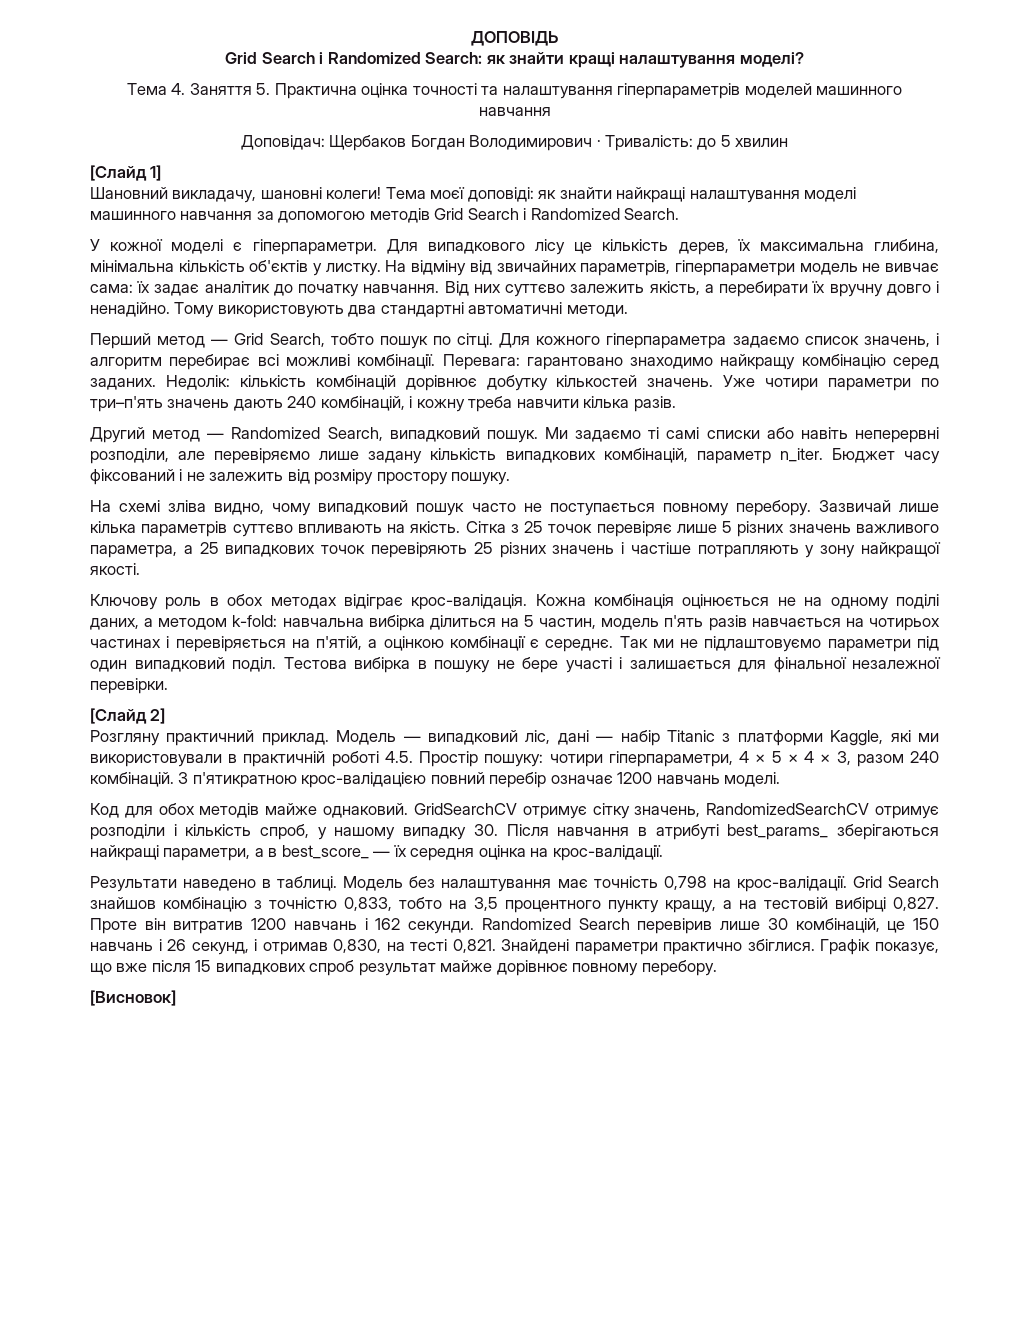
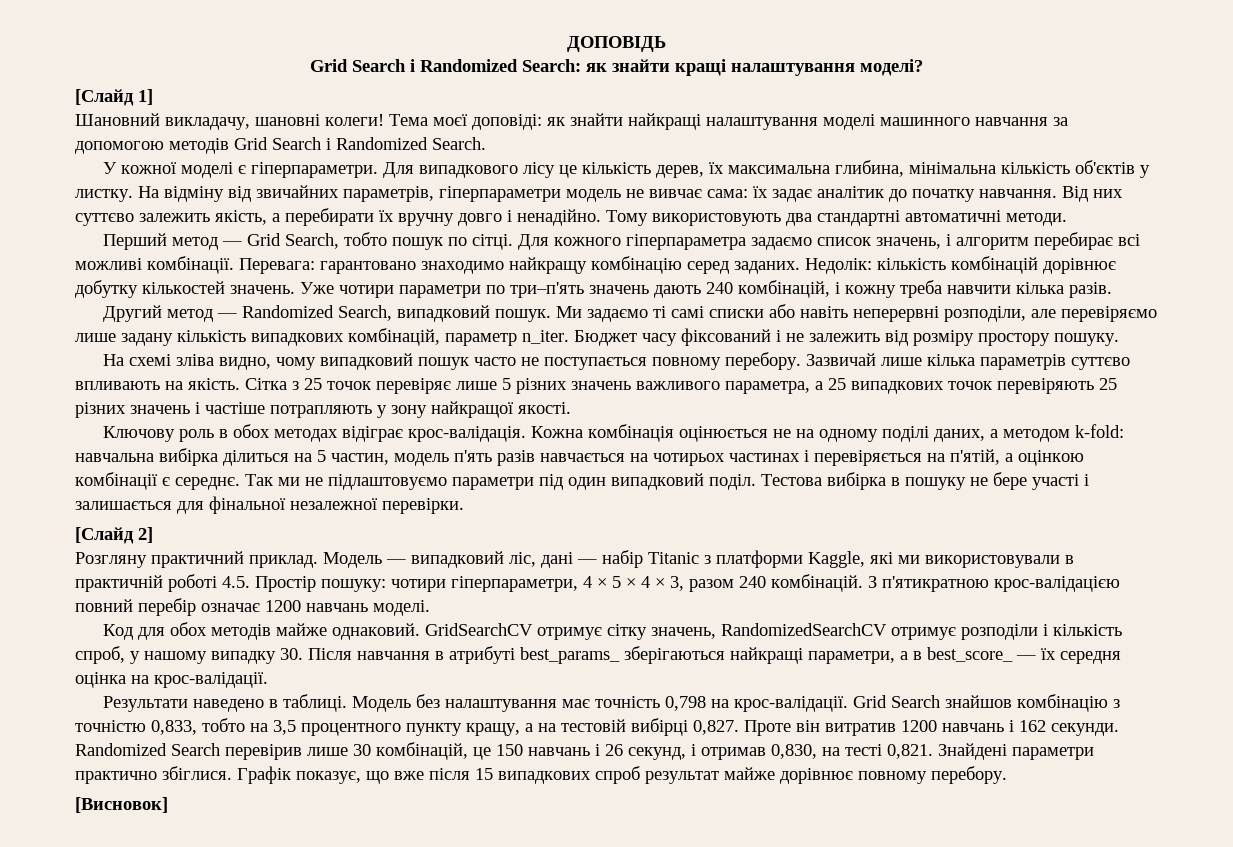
[126,83,903,99] [478,107,551,116] [240,135,789,151] // Тема 4. Заняття 5. Практична оцінка точності та налаштування гіперпараметрів моделей машинного навчання // Доповідач: Щербаков Богдан Володимирович · Тривалість: до 5 хвилин -> (923, 67) none

